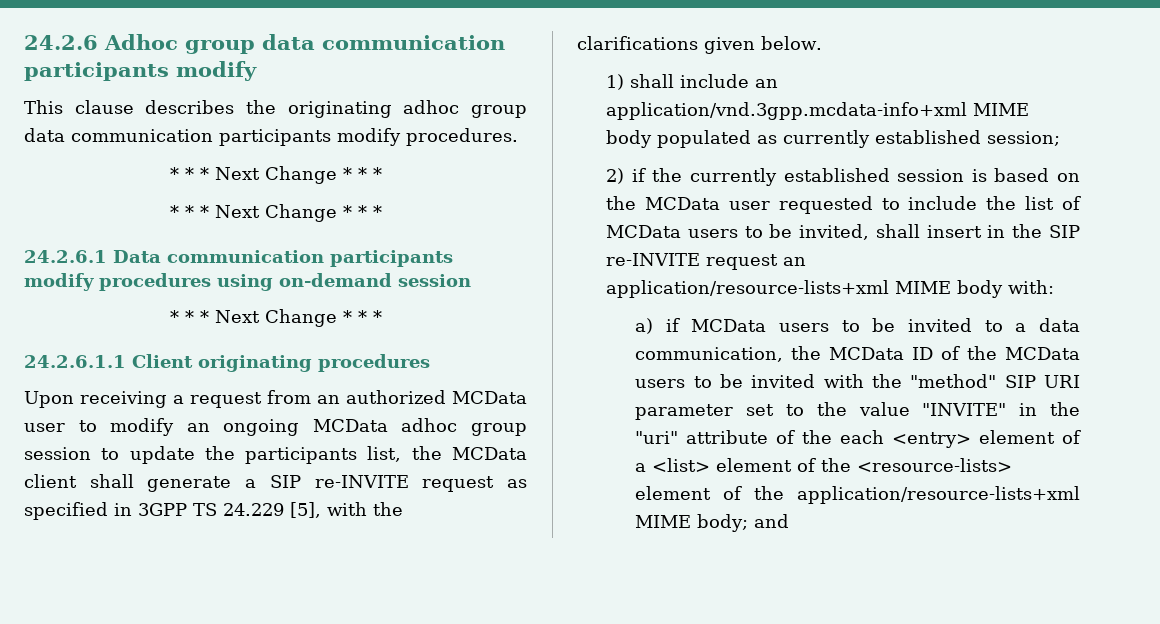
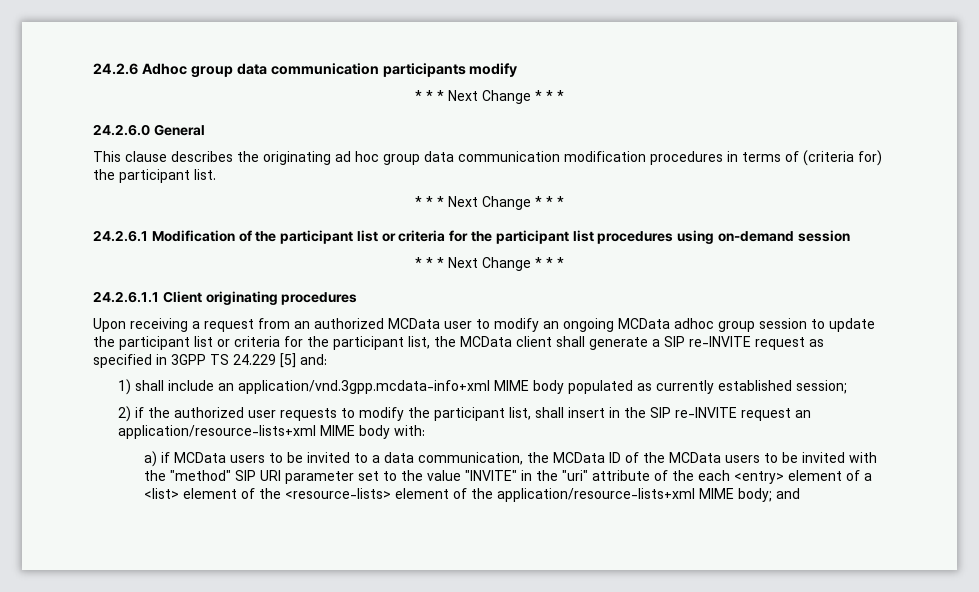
[24,100,527,118] [24,128,518,146] [169,166,382,184] // This clause describes the originating adhoc group data communication participants modify procedures. // * * * Next Change * * * -> [415,90,564,104] [93,124,205,136] [93,150,882,166] [93,169,216,183] // * * * Next Change * * * // 24.2.6.0 General // This clause describes the originating ad hoc group data communication modification procedures in terms of (criteria for) the participant list.
[113,250,453,267] [24,273,94,291] Data communication participants modify -> [151,230,594,244] Modification of the participant list or criteria for the participant list
[245,447,358,464] participants -> [119,336,404,350] participant list or criteria for the participant
[290,502,403,518] [577,36,822,54] [5], with the clarifications given below. -> [280,353,327,368] [5] and:
[689,168,1080,186] [606,196,1081,214] [606,224,870,240] currently established session is based on the MCData user requested to include the list of MCData users to be invited, -> [174,407,532,421] authorized user requests to modify the participant list,

